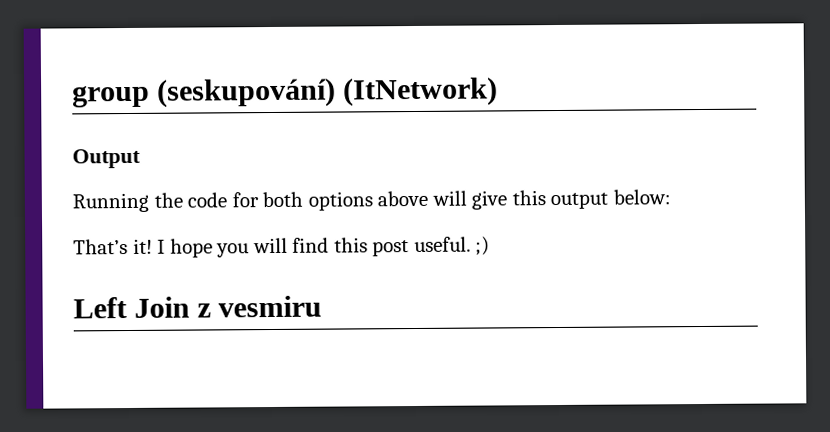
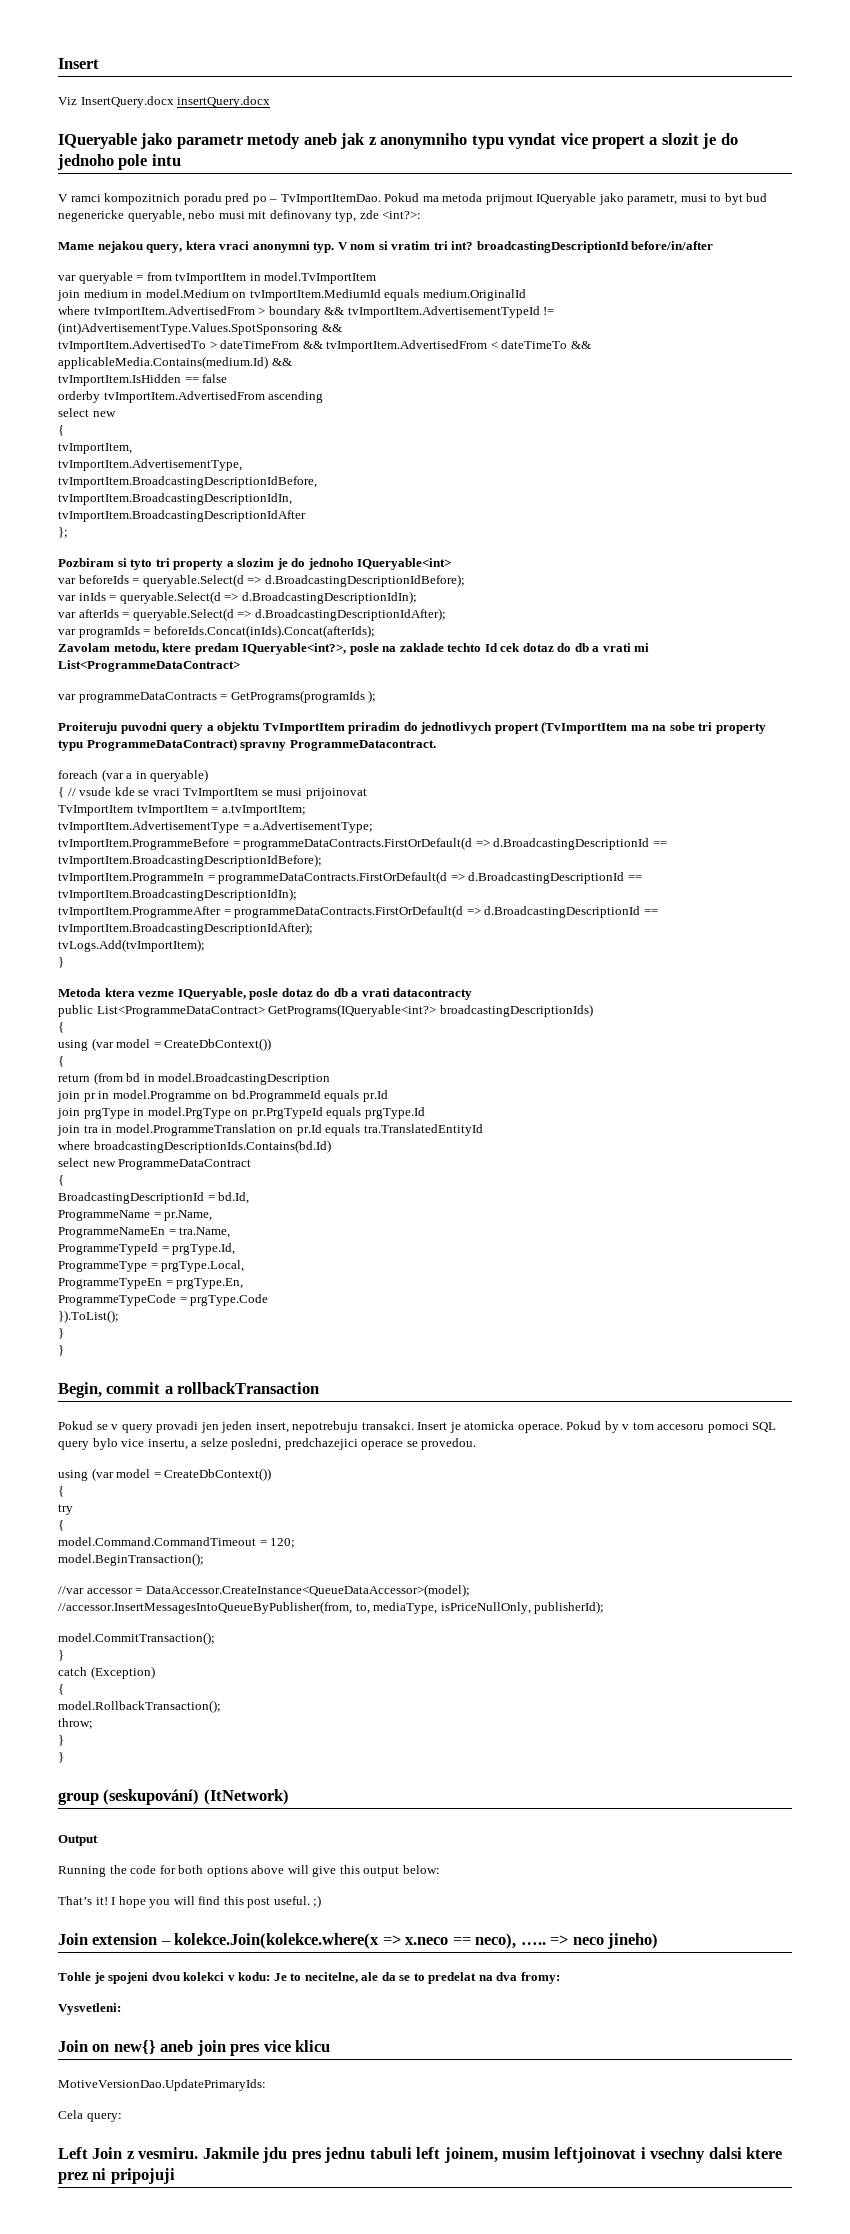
(72, 96) none -> [58,58,99,69] [58,96,271,108] [58,133,738,149] [57,154,181,170] [58,193,768,205] [58,210,422,222] [58,241,714,253] [58,272,377,284] [57,289,526,301] [58,306,555,318] [58,322,342,335] [58,340,591,352] [58,356,292,369] [58,374,228,386] [58,391,324,403] [58,408,116,417] [58,425,64,436] [58,443,132,454] [58,459,242,471] [58,476,317,488] [58,493,292,505] [58,510,306,522] [58,527,68,538] [58,558,452,570] [58,574,465,587] [58,591,417,604] [58,608,446,621] [58,625,375,638] [58,643,650,655] [58,660,240,672] [58,690,377,703] [58,721,766,734] [58,738,436,751] [58,769,209,782] [58,787,367,799] [58,805,306,816] [58,821,374,833] [58,837,667,850] [58,854,322,867] [58,871,642,884] [58,888,297,901] [58,905,658,918] [58,922,313,935] [58,939,205,952] [58,957,64,968] [58,988,473,1000] [58,1004,593,1017] [58,1022,64,1033] [58,1038,272,1051] [58,1056,64,1067] [58,1072,331,1085] [57,1090,388,1102] [57,1107,425,1119] [57,1124,483,1136] [58,1140,331,1153] [58,1158,252,1170] [58,1175,64,1186] [58,1192,250,1204] [58,1210,213,1221] [58,1227,231,1238] [58,1243,236,1255] [58,1260,245,1272] [58,1278,244,1289] [58,1294,269,1306] [58,1310,119,1323] [58,1328,64,1339] [58,1345,64,1356] [58,1382,320,1398] [58,1421,777,1433] [58,1438,477,1450] [58,1468,272,1481] [58,1486,64,1497] [58,1504,73,1515] [58,1520,64,1531] [58,1537,296,1548] [58,1553,204,1566] [58,1584,470,1597] [58,1601,605,1614] [58,1632,215,1645] [58,1650,64,1661] [58,1666,155,1679] [58,1684,64,1695] [58,1700,221,1713] [58,1718,93,1729] [58,1735,64,1746] [58,1752,64,1763] Insert // Viz InsertQuery.docx insertQuery.docx // IQueryable jako parametr metody aneb jak z anonymniho typu vyndat vice propert a slozit je do jednoho pole intu // V ramci kompozitnich poradu pred po – TvImportItemDao. Pokud ma metoda prijmout IQueryable jako parametr, musi to byt bud negenericke queryable, nebo musi mit definovany typ, zde <int?>: // Mame nejakou query, ktera vraci anonymni typ. V nom si vratim tri int? broadcastingDescriptionId before/in/after // var queryable = from tvImportItem in model.TvImportItem // join medium in model.Medium on tvImportItem.MediumId equals medium.OriginalId // where tvImportItem.AdvertisedFrom > boundary && tvImportItem.AdvertisementTypeId != (int)AdvertisementType.Values.SpotSponsoring && // tvImportItem.AdvertisedTo > dateTimeFrom && tvImportItem.AdvertisedFrom < dateTimeTo && applicableMedia.Contains(medium.Id) && // tvImportItem.IsHidden == false // orderby tvImportItem.AdvertisedFrom ascending // select new // { // tvImportItem, // tvImportItem.AdvertisementType, // tvImportItem.BroadcastingDescriptionIdBefore, // tvImportItem.BroadcastingDescriptionIdIn, // tvImportItem.BroadcastingDescriptionIdAfter // }; // Pozbiram si tyto tri property a slozim je do jednoho IQueryable<int> // var beforeIds = queryable.Select(d => d.BroadcastingDescriptionIdBefore); // var inIds = queryable.Select(d => d.BroadcastingDescriptionIdIn); // var afterIds = queryable.Select(d => d.BroadcastingDescriptionIdAfter); // var programIds = beforeIds.Concat(inIds).Concat(afterIds); // Zavolam metodu, ktere predam IQueryable<int?>, posle na zaklade techto Id cek dotaz do db a vrati mi List<ProgrammeDataContract> // var programmeDataContracts = GetPrograms(programIds ); // Proiteruju puvodni query a objektu TvImportItem priradim do jednotlivych propert (TvImportItem ma na sobe tri property typu ProgrammeDataContract) spravny ProgrammeDatacontract. // foreach (var a in queryable) // { // vsude kde se vraci TvImportItem se musi prijoinovat // TvImportItem tvImportItem = a.tvImportItem; // tvImportItem.AdvertisementType = a.AdvertisementType; // tvImportItem.ProgrammeBefore = programmeDataContracts.FirstOrDefault(d => d.BroadcastingDescriptionId == tvImportItem.BroadcastingDescriptionIdBefore); // tvImportItem.ProgrammeIn = programmeDataContracts.FirstOrDefault(d => d.BroadcastingDescriptionId == tvImportItem.BroadcastingDescriptionIdIn); // tvImportItem.ProgrammeAfter = programmeDataContracts.FirstOrDefault(d => d.BroadcastingDescriptionId == tvImportItem.BroadcastingDescriptionIdAfter); // tvLogs.Add(tvImportItem); // } // Metoda ktera vezme IQueryable, posle dotaz do db a vrati datacontracty // public List<ProgrammeDataContract> GetPrograms(IQueryable<int?> broadcastingDescriptionIds) // { // using (var model = CreateDbContext()) // { // return (from bd in model.BroadcastingDescription // join pr in model.Programme on bd.ProgrammeId equals pr.Id // join prgType in model.PrgType on pr.PrgTypeId equals prgType.Id // join tra in model.ProgrammeTranslation on pr.Id equals tra.TranslatedEntityId // where broadcastingDescriptionIds.Contains(bd.Id) // select new ProgrammeDataContract // { // BroadcastingDescriptionId = bd.Id, // ProgrammeName = pr.Name, // ProgrammeNameEn = tra.Name, // ProgrammeTypeId = prgType.Id, // ProgrammeType = prgType.Local, // ProgrammeTypeEn = prgType.En, // ProgrammeTypeCode = prgType.Code // }).ToList(); // } // } // Begin, commit a rollbackTransaction // Pokud se v query provadi jen jeden insert, nepotrebuju transakci. Insert je atomicka operace. Pokud by v tom accesoru pomoci SQL query bylo vice insertu, a selze posledni, predchazejici operace se provedou. // using (var model = CreateDbContext()) // { // try // { // model.Command.CommandTimeout = 120; // model.BeginTransaction(); // //var accessor = DataAccessor.CreateInstance<QueueDataAccessor>(model); // //accessor.InsertMessagesIntoQueueByPublisher(from, to, mediaType, isPriceNullOnly, publisherId); // model.CommitTransaction(); // } // catch (Exception) // { // model.RollbackTransaction(); // throw; // } // } //
[73,295,323,319] Left Join z vesmiru -> [58,1933,659,1949] [58,1972,560,1984] [58,2003,121,2015] [58,2040,331,2056] [58,2079,266,2091] [58,2110,122,2122] [58,2147,783,2163] [58,2168,175,2184] Join extension – kolekce.Join(kolekce.where(x => x.neco == neco), ….. => neco jineho) // Tohle je spojeni dvou kolekci v kodu: Je to necitelne, ale da se to predelat na dva fromy: // Vysvetleni: // Join on new{} aneb join pres vice klicu // MotiveVersionDao.UpdatePrimaryIds: // Cela query: // Left Join z vesmiru. Jakmile jdu pres jednu tabuli left joinem, musim leftjoinovat i vsechny dalsi ktere prez ni pripojuji

